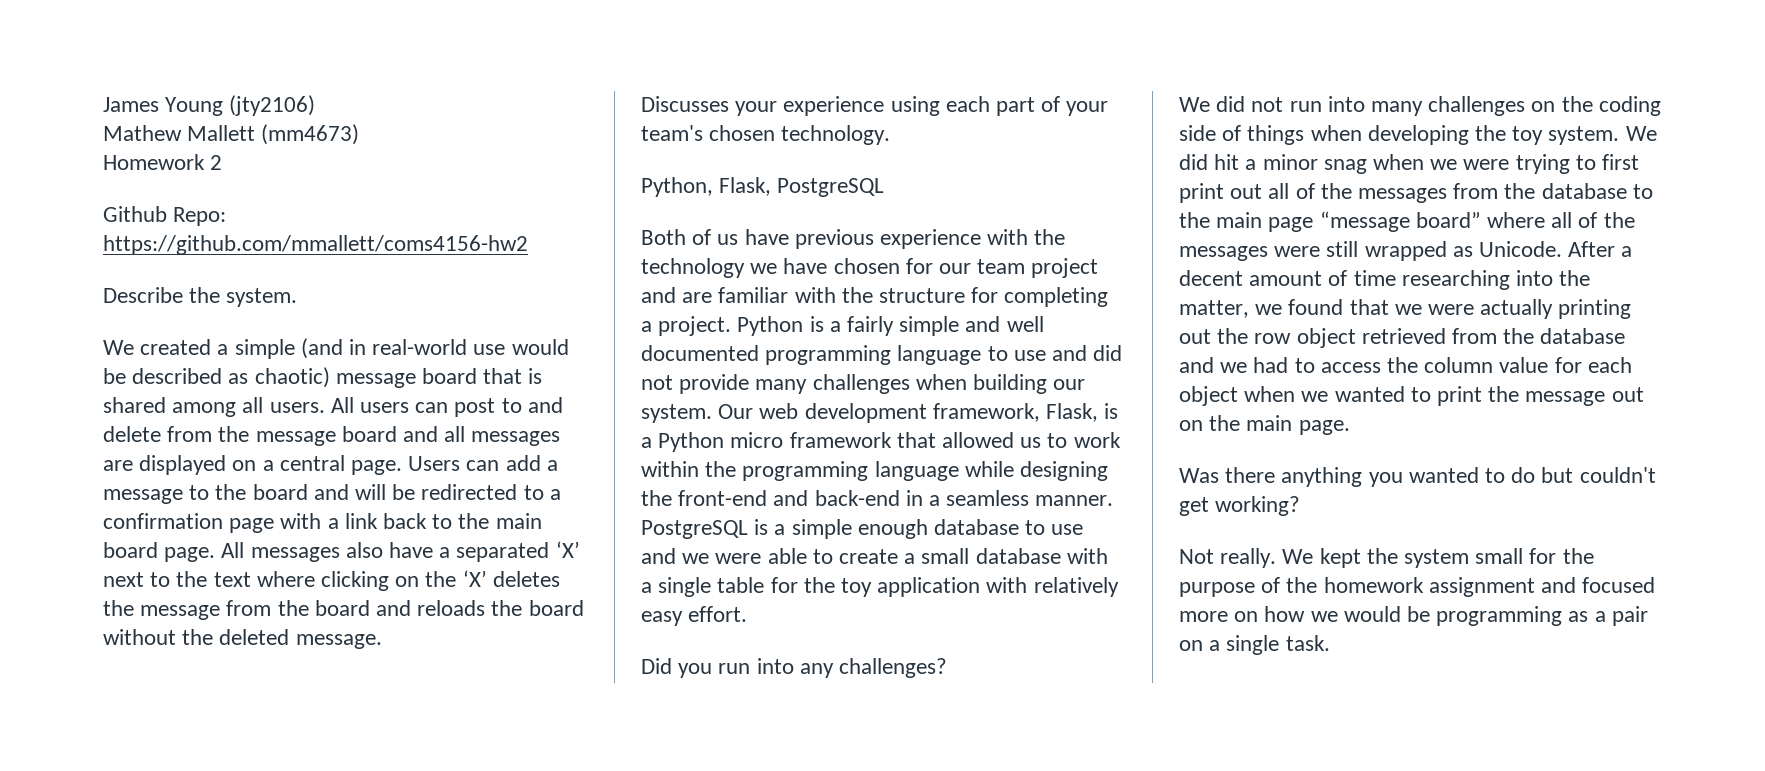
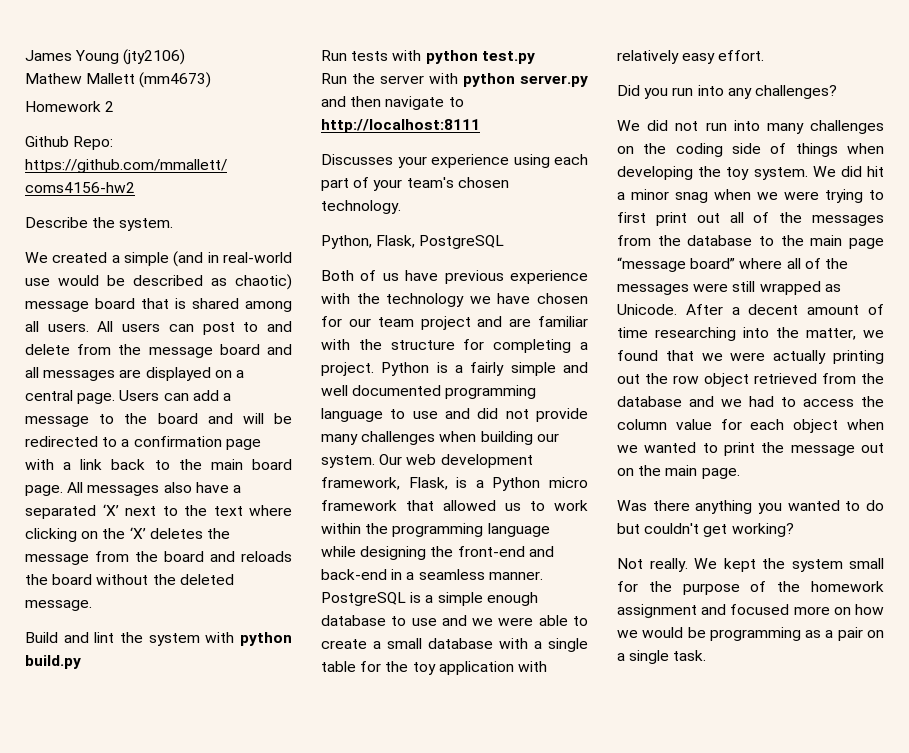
(382, 641) none -> [25,632,292,646] [25,655,81,669] [321,50,535,64] [321,73,588,87] [321,96,464,110] [321,119,480,133] // Build and lint the system with python build.py // Run tests with python test.py // Run the server with python server.py and then navigate to http://localhost:8111

